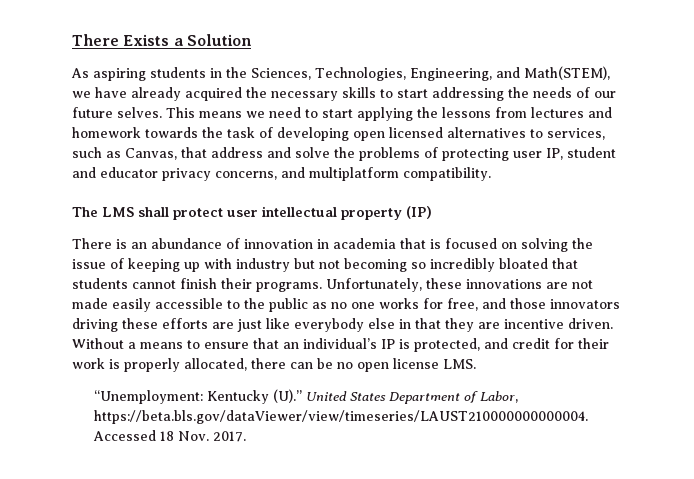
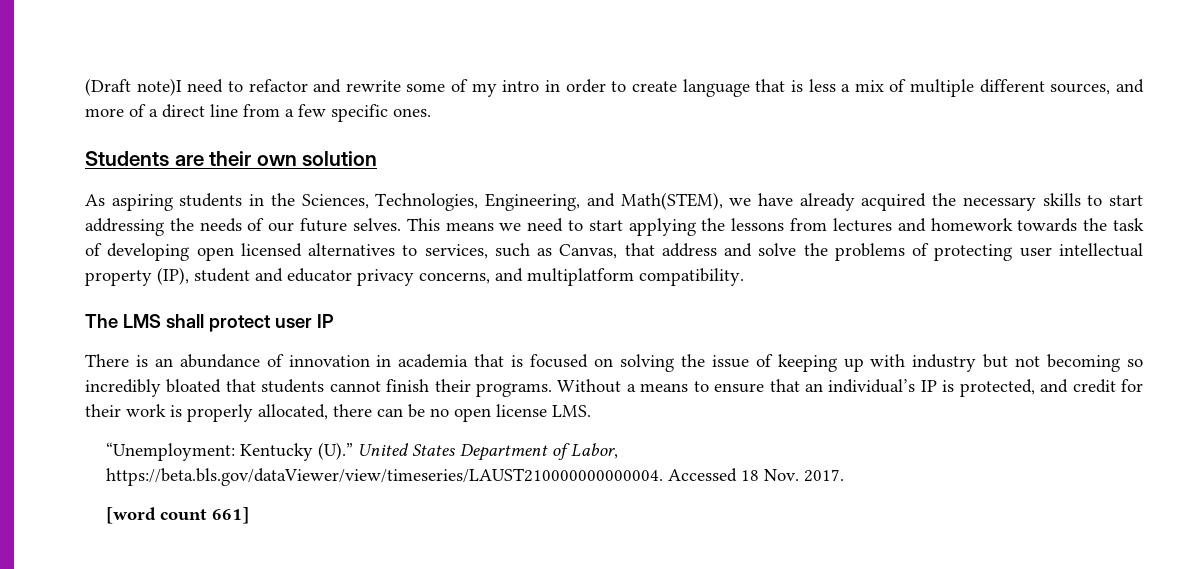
[72,34,252,46] There Exists a Solution -> [85,78,1144,97] [85,104,431,122] [85,151,378,166] (Draft note)I need to refactor and rewrite some of my intro in order to create language that is less a mix of multiple different sources, and more of a direct line from a few specific ones. // Students are their own solution
[546,148,563,160] IP, -> [1059,243,1144,257] [85,267,189,286] intellectual property (IP),
[262,206,432,220] intellectual property (IP) -> [316,314,334,328] IP
[326,278,593,292] [72,298,620,312] [72,318,613,332] Unfortunately, these innovations are not made easily accessible to the public as no one works for free, and those innovators driving these efforts are just like everybody else in that they are incentive driven. -> (552, 390) none
(246, 436) none -> [106,507,250,524] // [word count 661]

